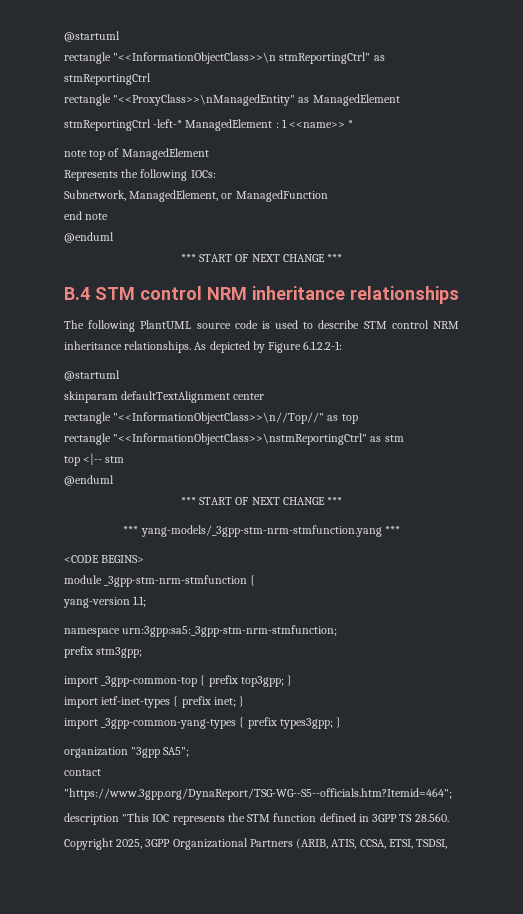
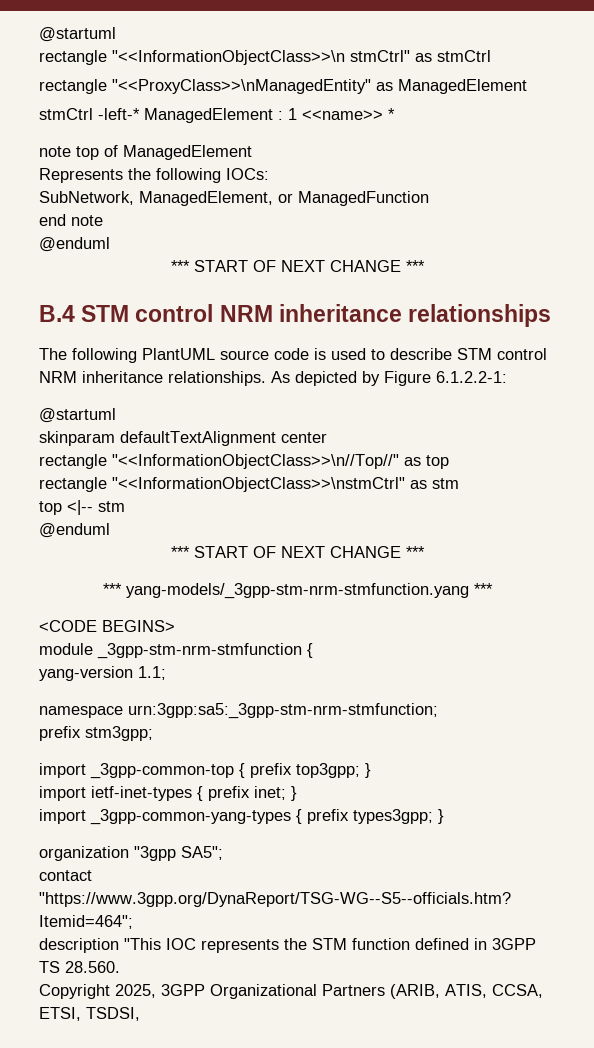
[279,52,385,64] [64,73,151,85] stmReportingCtrl" as stmReportingCtrl -> [350,50,491,62] stmCtrl" as stmCtrl
[64,119,151,131] stmReportingCtrl -> [39,108,93,120] stmCtrl
[64,190,126,201] Subnetwork, -> [39,191,134,205] SubNetwork,
[113,433,368,445] "<<InformationObjectClass>>\nstmReportingCtrl" -> [112,477,405,492] "<<InformationObjectClass>>\nstmCtrl"

